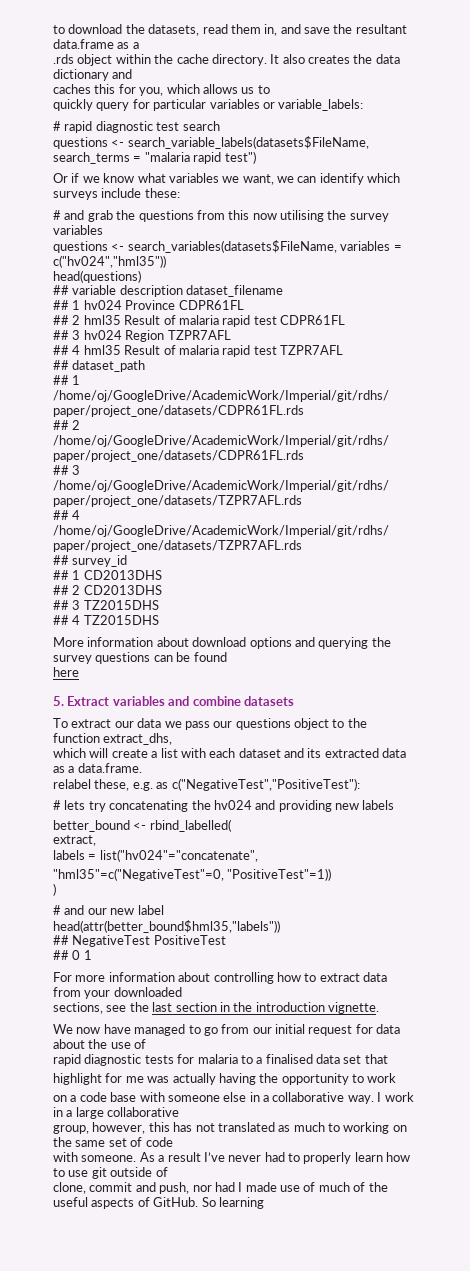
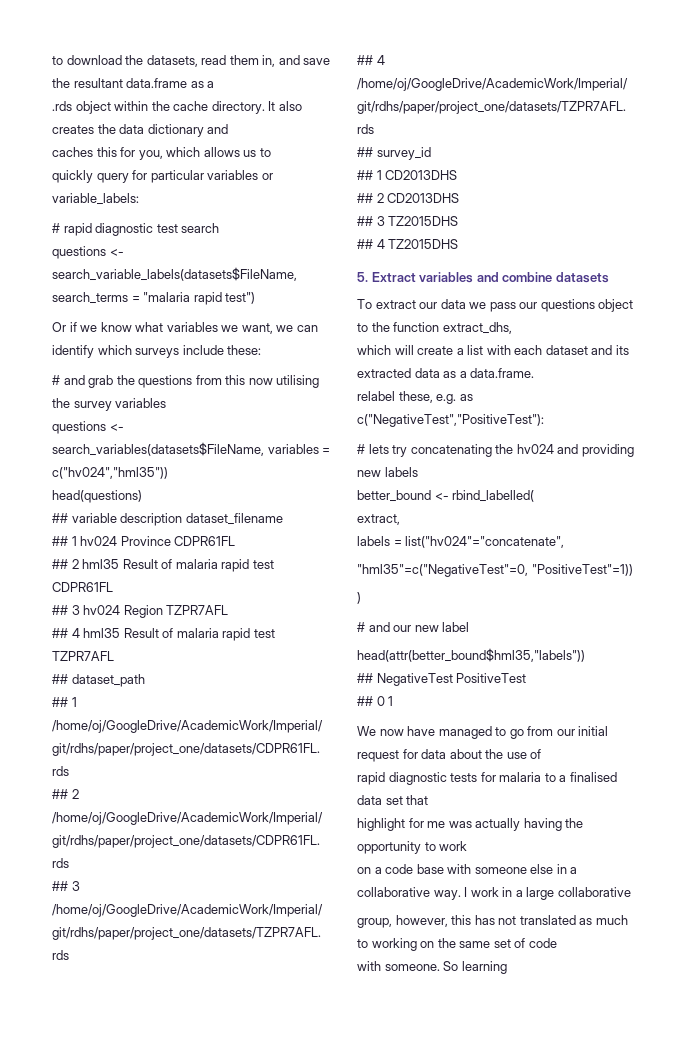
[53,637,391,649] [53,652,227,664] [53,667,79,677] // More information about download options and querying the survey questions can be found // here -> (459, 244) none
[53,972,387,984] [53,987,182,999] [53,1002,379,1014] // For more information about controlling how to extract data from your downloaded // sections, see the last section in the introduction vignette. -> (394, 701) none
[139,1152,411,1164] [53,1167,168,1179] [53,1182,388,1194] [53,1197,199,1209] As a result I’ve never had to properly learn how to use git outside of // clone, commit and push, nor had I made use of much of the useful aspects of GitHub. -> (440, 967) none

